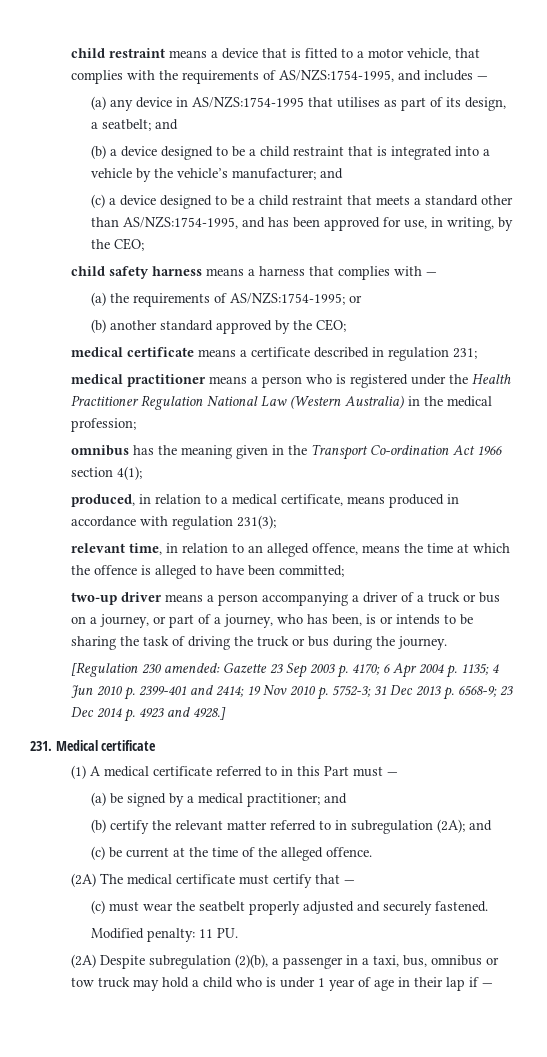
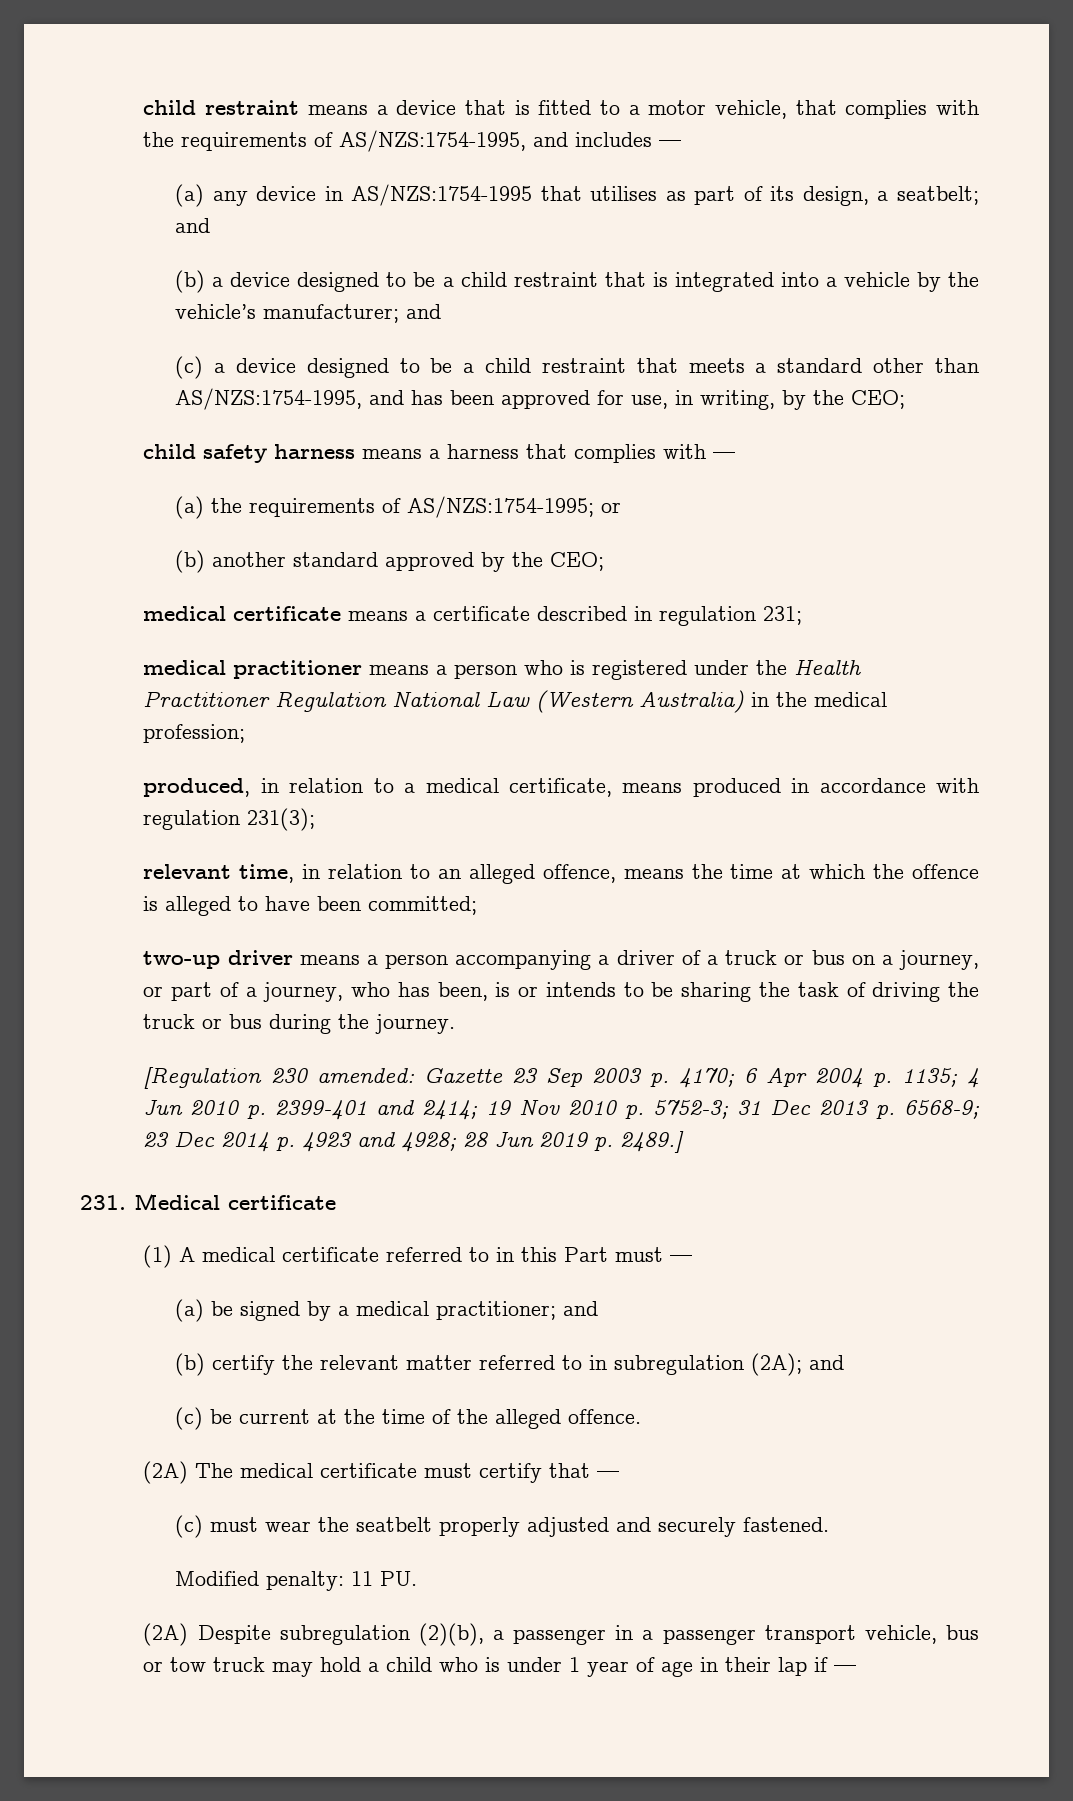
[70,444,502,460] [70,466,142,480] // omnibus has the meaning given in the Transport Co-ordination Act 1966 section 4(1); -> (246, 733) none
[192,707,226,720] 4928.] -> [401,1131,685,1153] 4928; 28 Jun 2019 p. 2489.]
[372,955,482,967] taxi, bus, omnibus -> [662,1625,980,1645] passenger transport vehicle, bus

